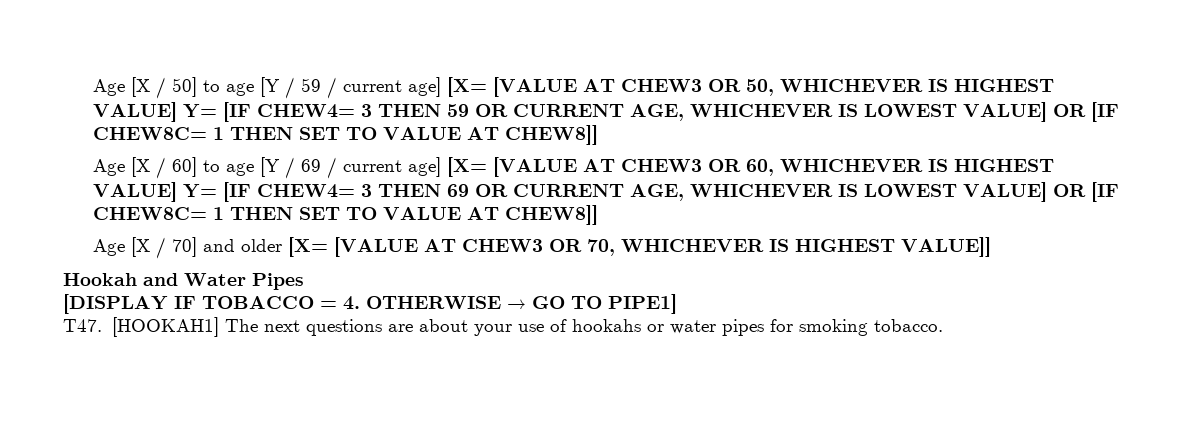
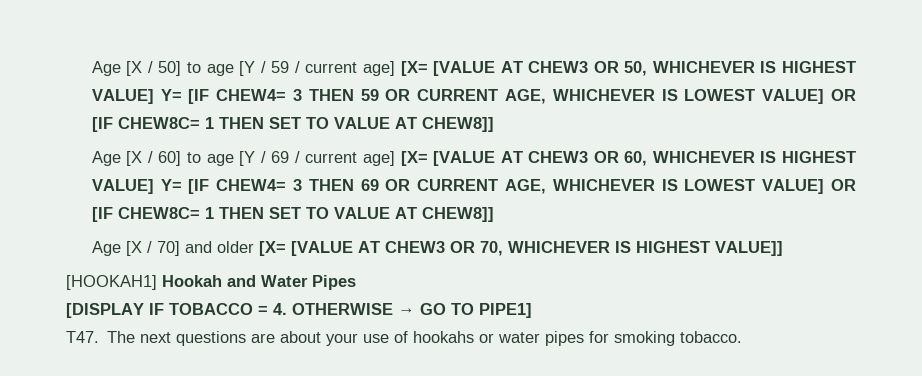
(992, 247) none -> [66,275,157,290] [HOOKAH1]
[111,317,219,337] [HOOKAH1] -> (99, 337) none

